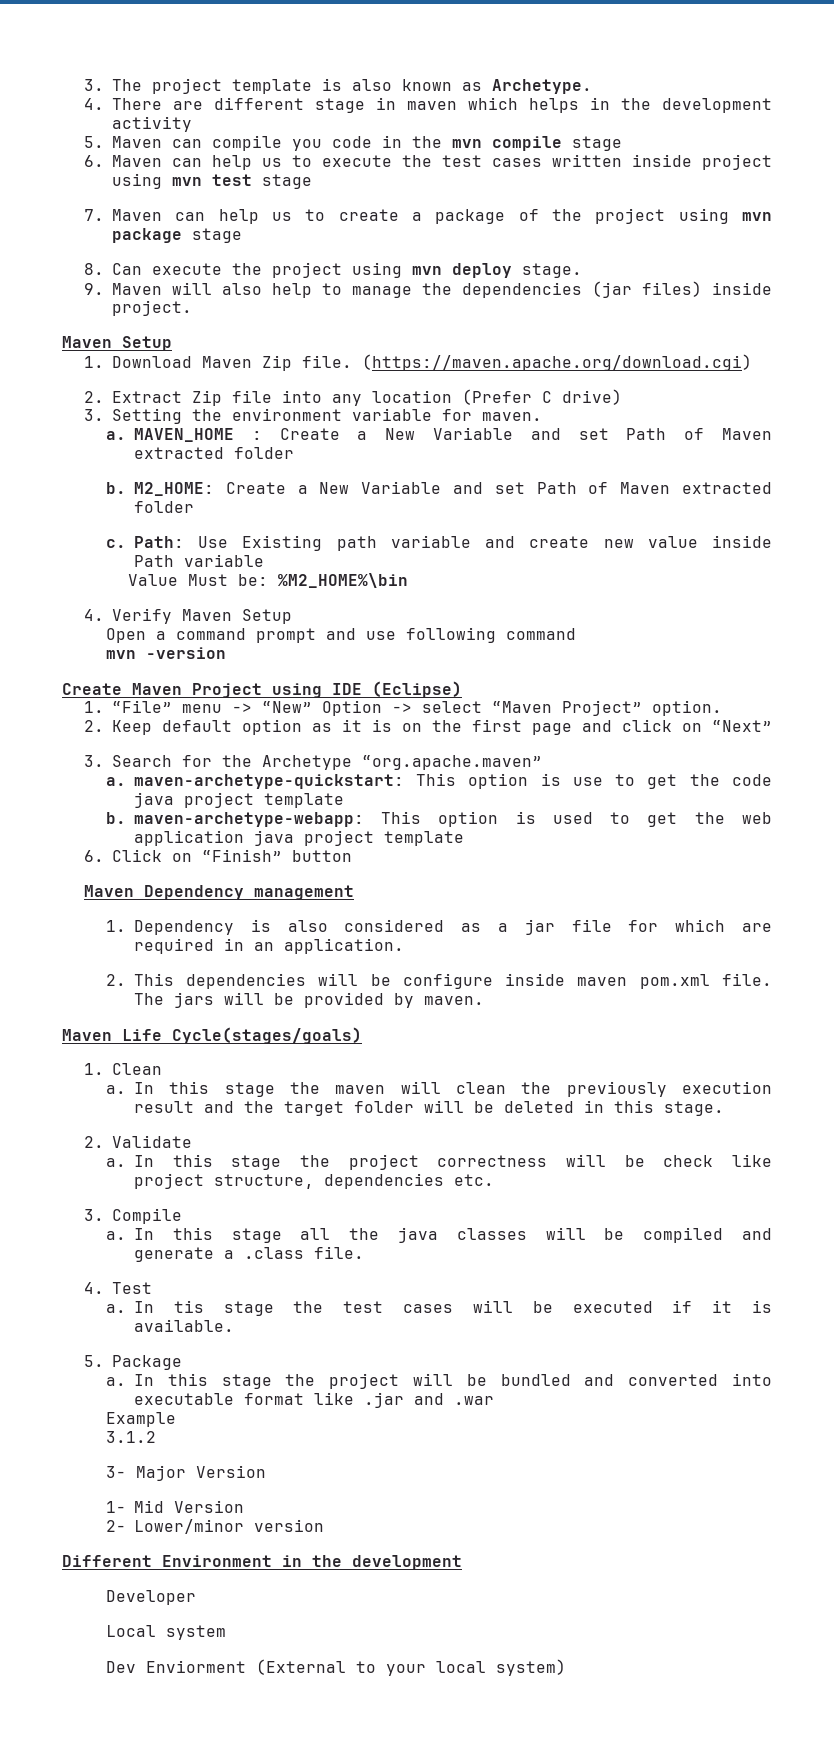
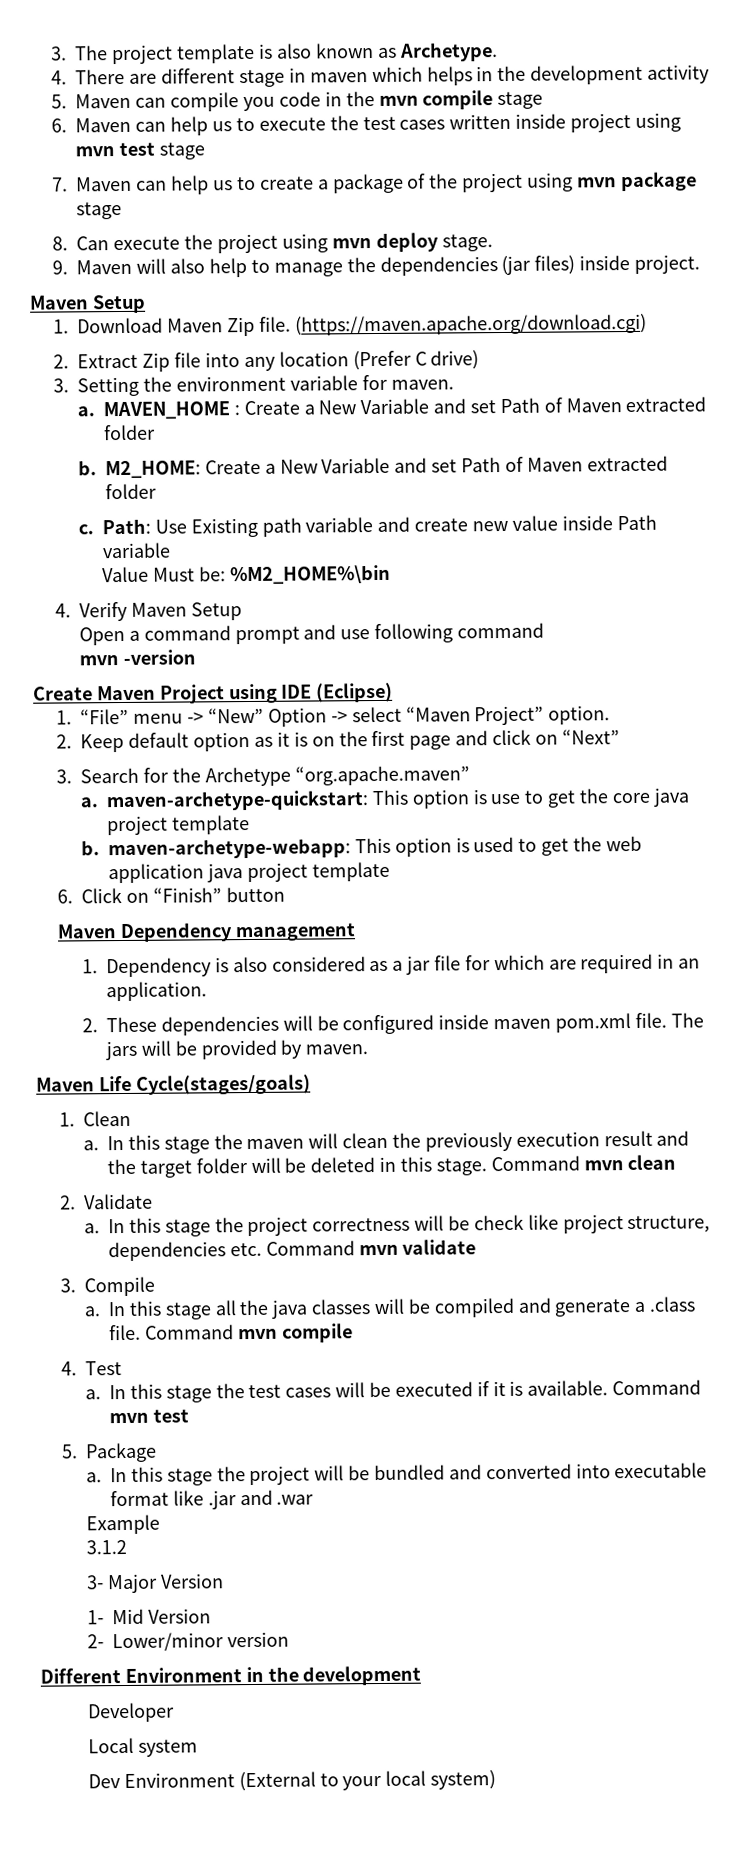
[732,774,773,786] code -> [611,792,650,804] core
[133,973,174,986] This -> [105,1016,157,1033] These
[402,973,493,989] configure -> [342,1014,435,1035] configured
(724, 1108) none -> [490,1154,677,1172] Command mvn clean
(494, 1180) none -> [265,1239,477,1256] Command mvn validate
(364, 1252) none -> [144,1323,353,1343] Command mvn compile
[173,1300,204,1313] tis -> [129,1383,162,1399] this
(234, 1325) none -> [612,1379,702,1396] [108,1409,189,1424] Command mvn test
[145,1660,246,1673] Enviorment -> [123,1772,235,1789] Environment

